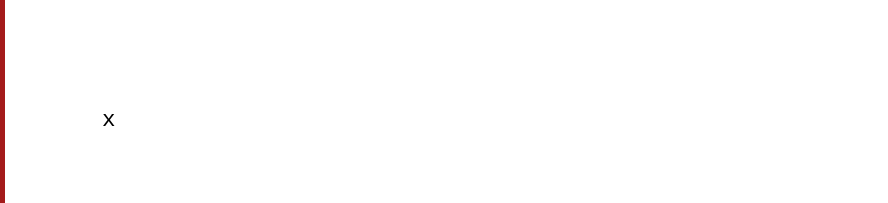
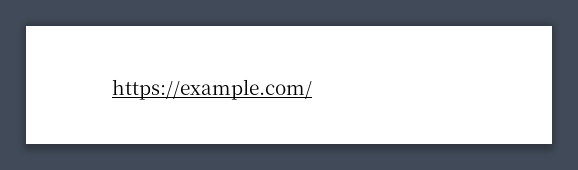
[102,114,116,126] x -> [112,79,312,100] https://example.com/

